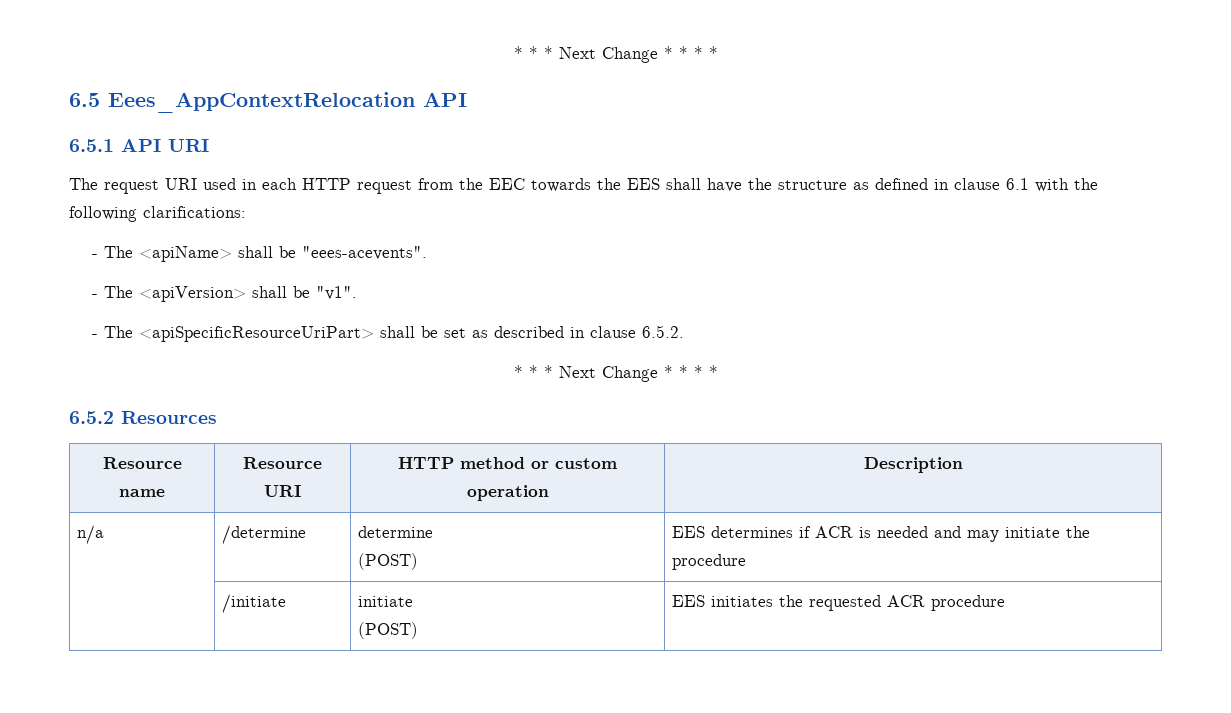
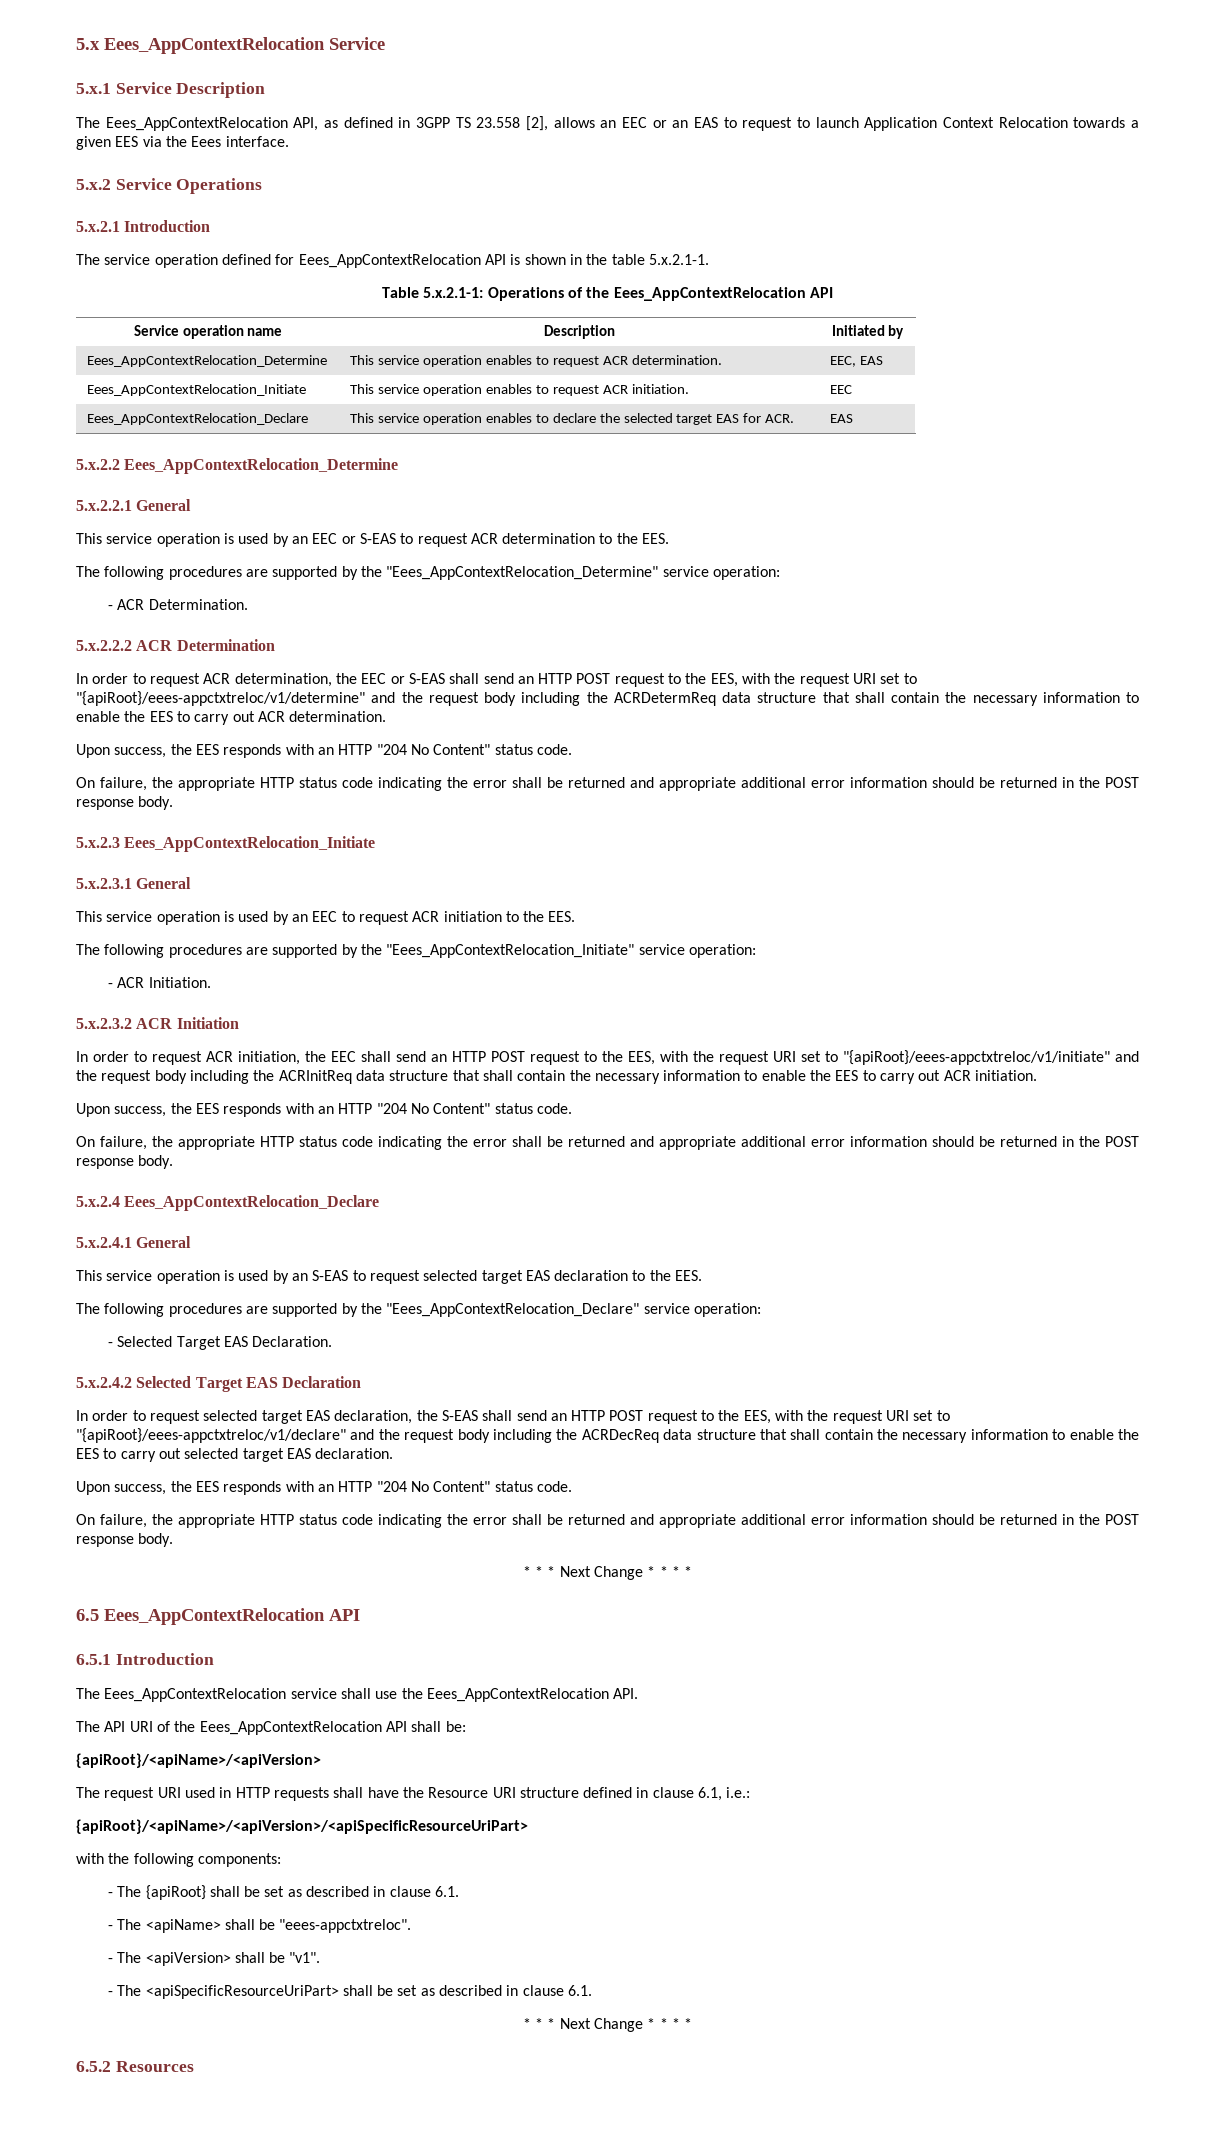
(513, 52) none -> [76,37,385,54] [76,82,266,98] [76,116,1139,131] [76,136,289,150] [76,178,263,194] [76,220,211,232] [76,254,709,268] [382,287,833,301] [133,325,283,339] [544,325,615,339] [831,325,905,339] [87,355,328,367] [350,355,722,367] [830,356,884,367] [87,384,307,396] [350,384,689,396] [830,385,853,394] [87,413,309,425] [350,413,795,425] [830,414,854,423] [76,458,399,474] [76,499,192,511] [76,533,670,547] [76,566,780,580] [107,599,248,610] [76,639,275,651] [76,673,917,687] [76,691,1139,706] [76,711,387,725] [76,744,572,758] [76,777,1139,791] [76,796,174,810] [76,836,376,852] [76,877,192,889] [76,911,576,925] [76,944,756,958] [107,977,211,988] [76,1017,239,1029] [76,1050,1139,1065] [76,1070,1038,1084] [76,1103,572,1117] [76,1136,1139,1150] [76,1155,174,1169] [76,1195,380,1211] [76,1236,192,1248] [76,1270,703,1284] [76,1303,761,1317] [107,1336,333,1350] [76,1376,362,1392] [76,1410,950,1424] [76,1428,1140,1443] [76,1448,394,1462] [76,1481,572,1495] [76,1514,1139,1528] [76,1533,174,1547] 5.x Eees_AppContextRelocation Service // 5.x.1 Service Description // The Eees_AppContextRelocation API, as defined in 3GPP TS 23.558 [2], allows an EEC or an EAS to request to launch Application Context Relocation towards a given EES via the Eees interface. // 5.x.2 Service Operations // 5.x.2.1 Introduction // The service operation defined for Eees_AppContextRelocation API is shown in the table 5.x.2.1-1. // Table 5.x.2.1-1: Operations of the Eees_AppContextRelocation API // Service operation name | Description | Initiated by // Eees_AppContextRelocation_Determine | This service operation enables to request ACR determination. | EEC, EAS // Eees_AppContextRelocation_Initiate | This service operation enables to request ACR initiation. | EEC // Eees_AppContextRelocation_Declare | This service operation enables to declare the selected target EAS for ACR. | EAS // 5.x.2.2 Eees_AppContextRelocation_Determine // 5.x.2.2.1 General // This service operation is used by an EEC or S-EAS to request ACR determination to the EES. // The following procedures are supported by the "Eees_AppContextRelocation_Determine" service operation: // - ACR Determination. // 5.x.2.2.2 ACR Determination // In order to request ACR determination, the EEC or S-EAS shall send an HTTP POST request to the EES, with the request URI set to "{apiRoot}/eees-appctxtreloc/v1/determine" and the request body including the ACRDetermReq data structure that shall contain the necessary information to enable the EES to carry out ACR determination. // Upon success, the EES responds with an HTTP "204 No Content" status code. // On failure, the appropriate HTTP status code indicating the error shall be returned and appropriate additional error information should be returned in the POST response body. // 5.x.2.3 Eees_AppContextRelocation_Initiate // 5.x.2.3.1 General // This service operation is used by an EEC to request ACR initiation to the EES. // The following procedures are supported by the "Eees_AppContextRelocation_Initiate" service operation: // - ACR Initiation. // 5.x.2.3.2 ACR Initiation // In order to request ACR initiation, the EEC shall send an HTTP POST request to the EES, with the request URI set to "{apiRoot}/eees-appctxtreloc/v1/initiate" and the request body including the ACRInitReq data structure that shall contain the necessary information to enable the EES to carry out ACR initiation. // Upon success, the EES responds with an HTTP "204 No Content" status code. // On failure, the appropriate HTTP status code indicating the error shall be returned and appropriate additional error information should be returned in the POST response body. // 5.x.2.4 Eees_AppContextRelocation_Declare // 5.x.2.4.1 General // This service operation is used by an S-EAS to request selected target EAS declaration to the EES. // The following procedures are supported by the "Eees_AppContextRelocation_Declare" service operation: // - Selected Target EAS Declaration. // 5.x.2.4.2 Selected Target EAS Declaration // In order to request selected target EAS declaration, the S-EAS shall send an HTTP POST request to the EES, with the request URI set to "{apiRoot}/eees-appctxtreloc/v1/declare" and the request body including the ACRDecReq data structure that shall contain the necessary information to enable the EES to carry out selected target EAS declaration. // Upon success, the EES responds with an HTTP "204 No Content" status code. // On failure, the appropriate HTTP status code indicating the error shall be returned and appropriate additional error information should be returned in the POST response body. //
[121,139,209,152] API URI -> [115,1653,214,1665] [76,1688,639,1702] [76,1721,466,1735] [76,1753,321,1768] Introduction // The Eees_AppContextRelocation service shall use the Eees_AppContextRelocation API. // The API URI of the Eees_AppContextRelocation API shall be: // {apiRoot}/<apiName>/<apiVersion>
[262,178,1098,194] [69,206,246,222] each HTTP request from the EEC towards the EES shall have the structure as defined in clause 6.1 with the following clarifications: -> [235,1787,751,1801] [76,1819,528,1834] [76,1853,281,1867] [107,1885,460,1900] HTTP requests shall have the Resource URI structure defined in clause 6.1, i.e.: // {apiRoot}/<apiName>/<apiVersion>/<apiSpecificResourceUriPart> // with the following components: // - The {apiRoot} shall be set as described in clause 6.1.
[301,246,427,260] "eees-acevents". -> [279,1919,412,1933] "eees-appctxtreloc".
[641,325,684,338] 6.5.2. -> [568,1985,593,1996] 6.1.
[102,457,182,469] [119,489,165,497] [243,457,322,469] [264,485,301,497] [398,457,617,469] [466,485,549,501] [863,457,963,473] [76,525,104,544] [221,525,306,544] [357,526,433,538] [357,553,418,570] [671,526,1090,542] [671,554,746,570] [221,594,286,613] [357,596,413,607] [357,622,418,639] [671,595,1005,611] // Resource name | Resource URI | HTTP method or custom operation | Description // n/a | /determine | determine // (POST) | EES determines if ACR is needed and may initiate the procedure // | /initiate | initiate // (POST) | EES initiates the requested ACR procedure -> (194, 2066) none

